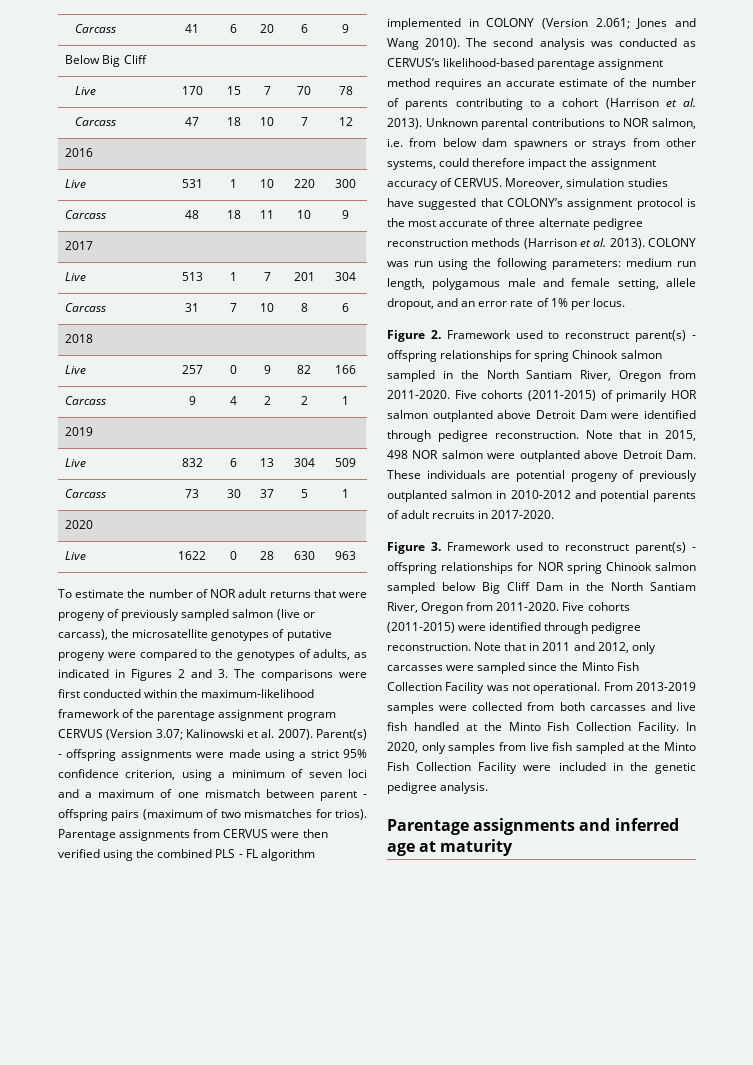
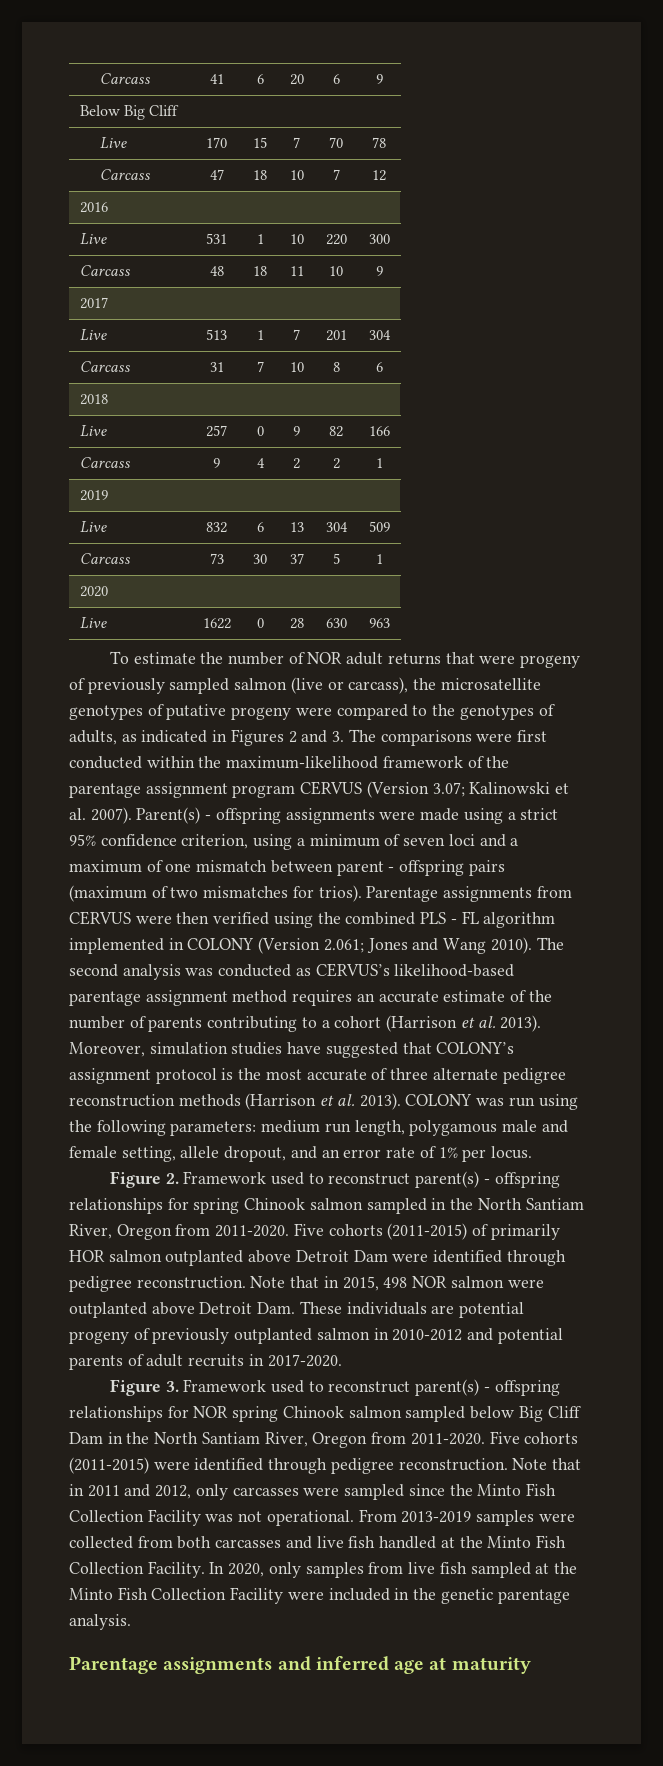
[425,118,696,130] [387,138,696,150] [387,158,656,170] [387,178,503,190] Unknown parental contributions to NOR salmon, i.e. from below dam spawners or strays from other systems, could therefore impact the assignment accuracy of CERVUS. -> (542, 1023) none
[387,782,437,794] pedigree -> [497,1589,570,1604] parentage

